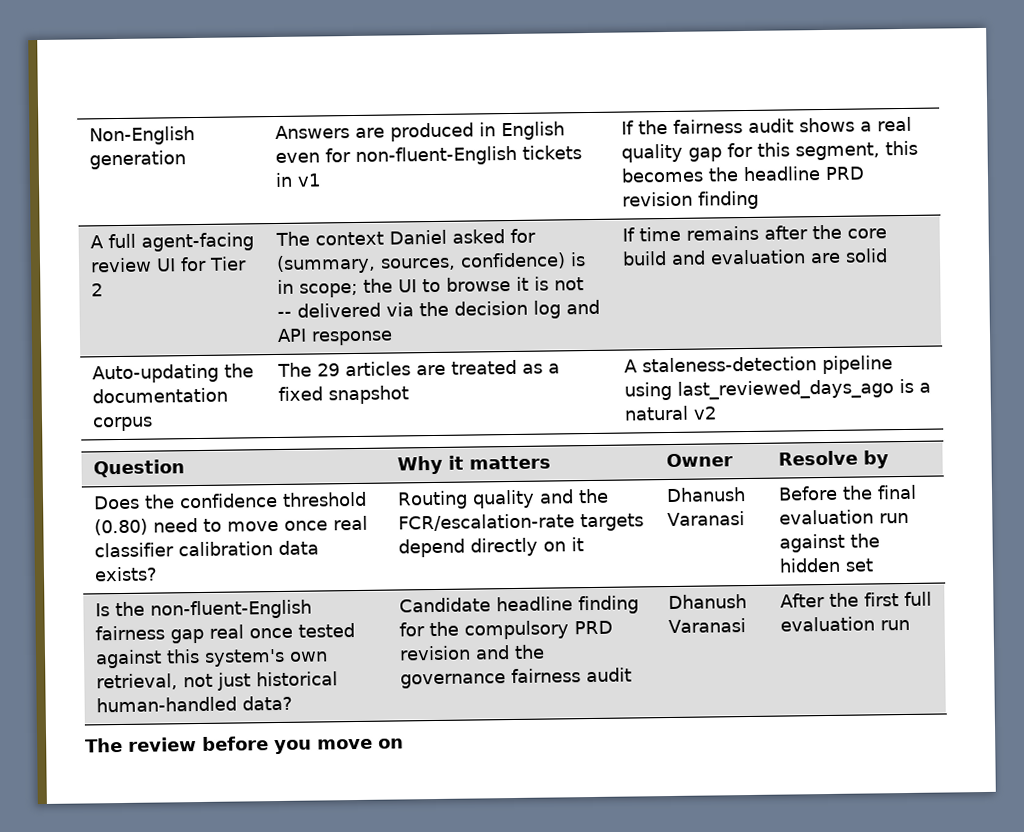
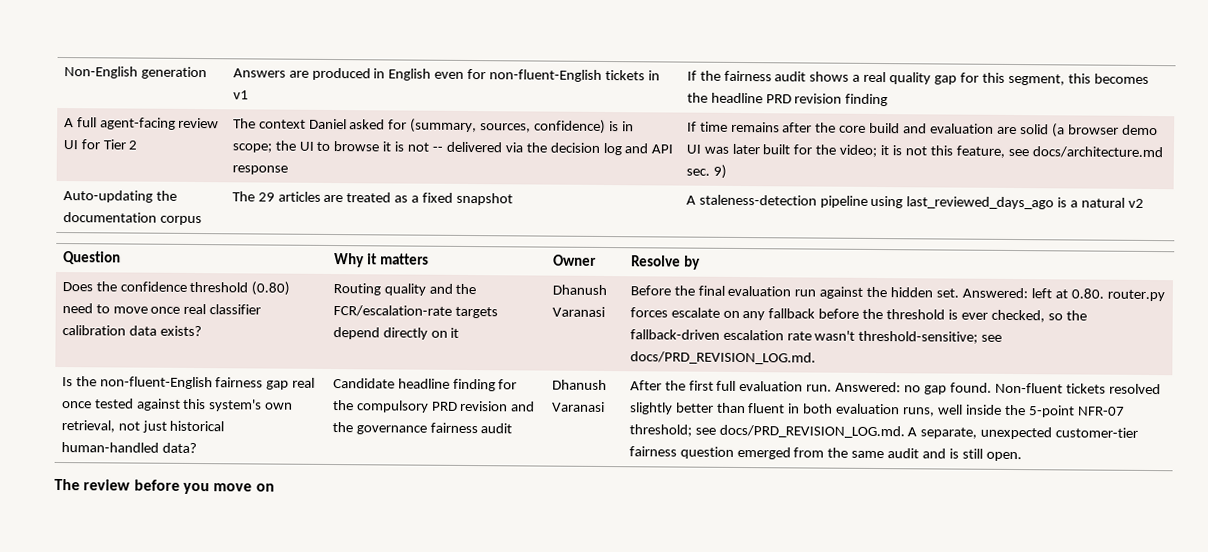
(888, 255) none -> [1051,123,1158,138] [685,143,1163,159] [685,164,727,179] (a browser demo UI was later built for the video; it is not this feature, see docs/architecture.md sec. 9)
[844,558,874,572] set -> [936,287,1165,302] [629,307,1087,323] [629,329,1003,344] [629,351,816,365] set. Answered: left at 0.80. router.py forces escalate on any fallback before the threshold is ever checked, so the fallback-driven escalation rate wasn't threshold-sensitive; see docs/PRD_REVISION_LOG.md.
[879,619,910,631] run -> [806,381,1161,395] [628,402,1125,418] [628,424,1139,440] [628,446,1022,462] run. Answered: no gap found. Non-fluent tickets resolved slightly better than fluent in both evaluation runs, well inside the 5-point NFR-07 threshold; see docs/PRD_REVISION_LOG.md. A separate, unexpected customer-tier fairness question emerged from the same audit and is still open.

